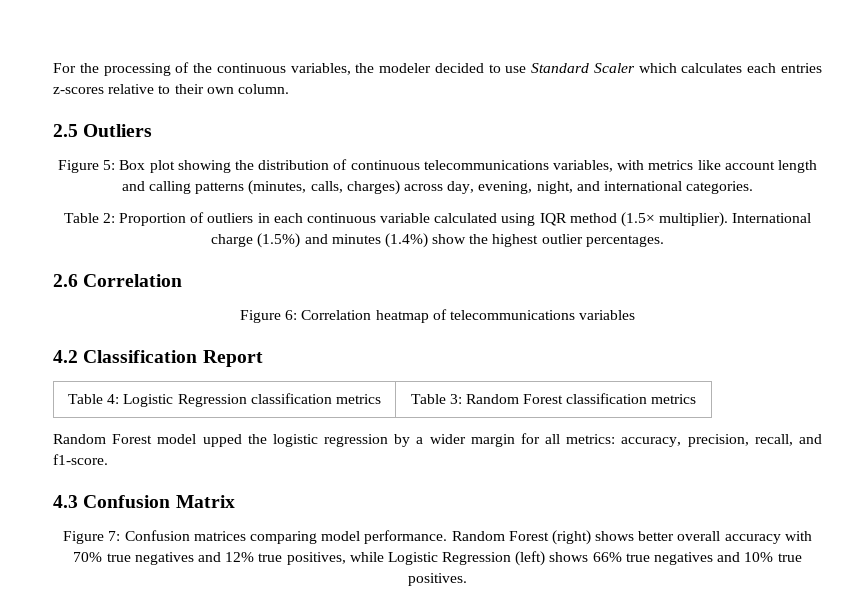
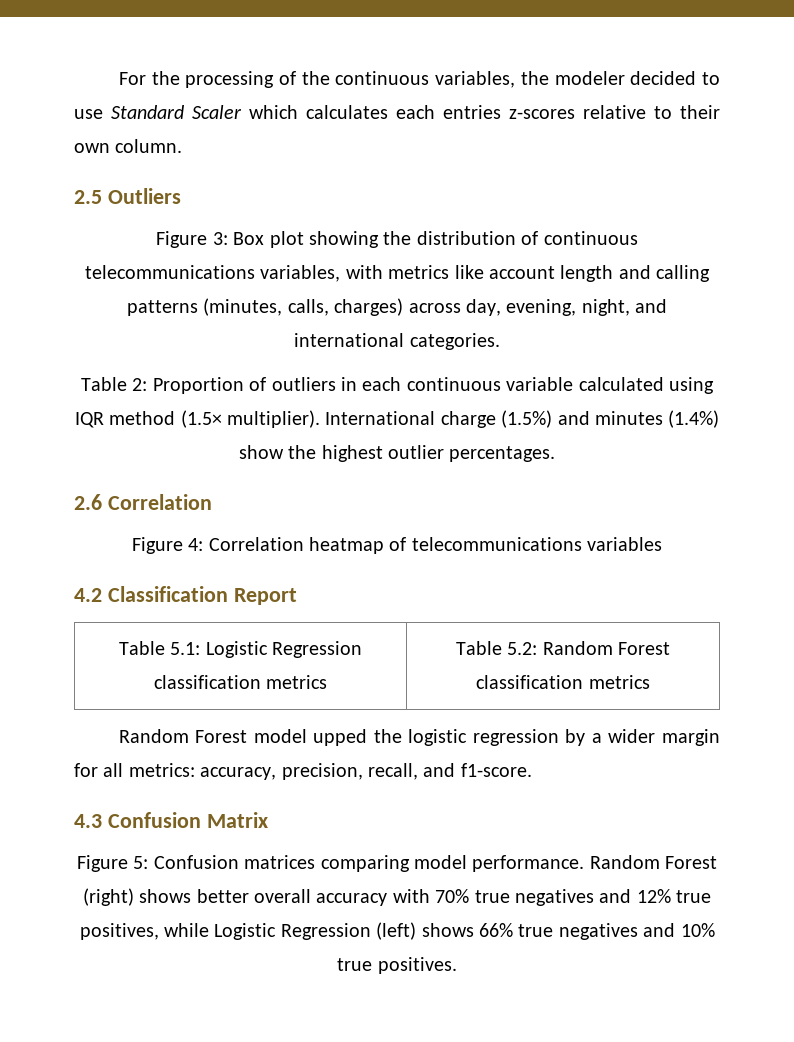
[103,160,116,170] 5: -> [212,232,228,245] 3:
[285,310,298,320] 6: -> [188,538,204,551] 4:
[107,394,120,404] 4: -> [170,642,201,655] 5.1:
[449,394,462,404] 3: -> [507,642,538,655] 5.2:
[108,531,121,541] 7: -> [133,856,149,869] 5:

